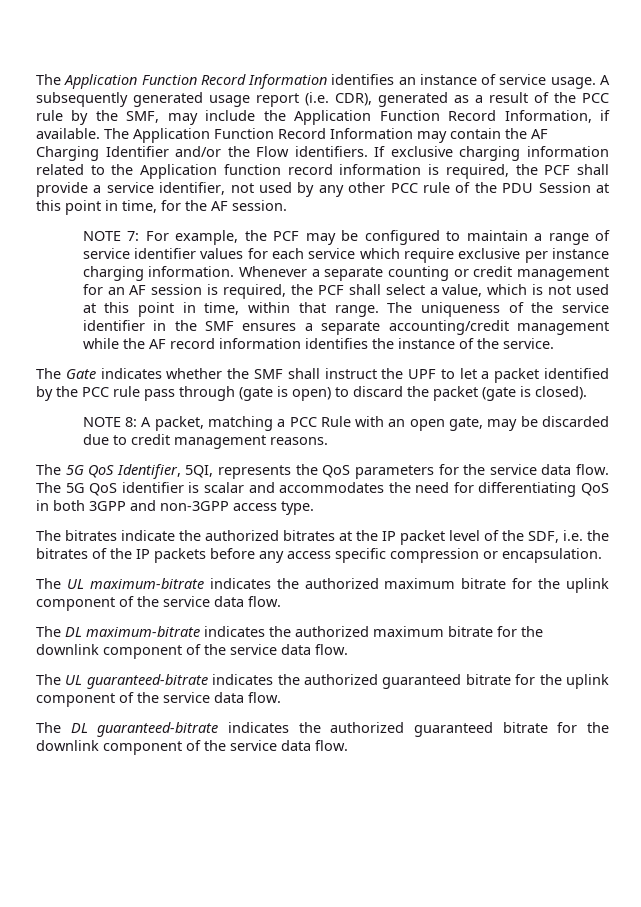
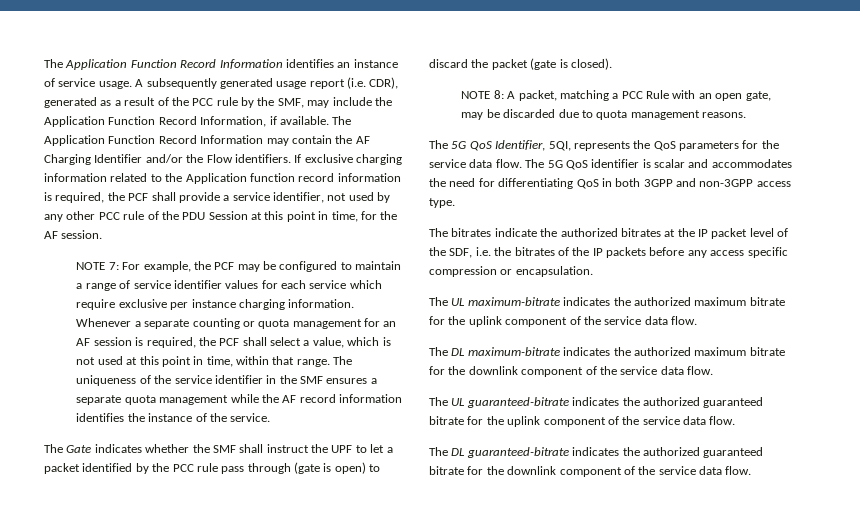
[473,266,513,277] credit -> [258,319,290,329] quota
[388,320,509,335] accounting/credit -> [124,395,156,405] quota
[130,434,170,445] credit -> [596,110,628,120] quota

